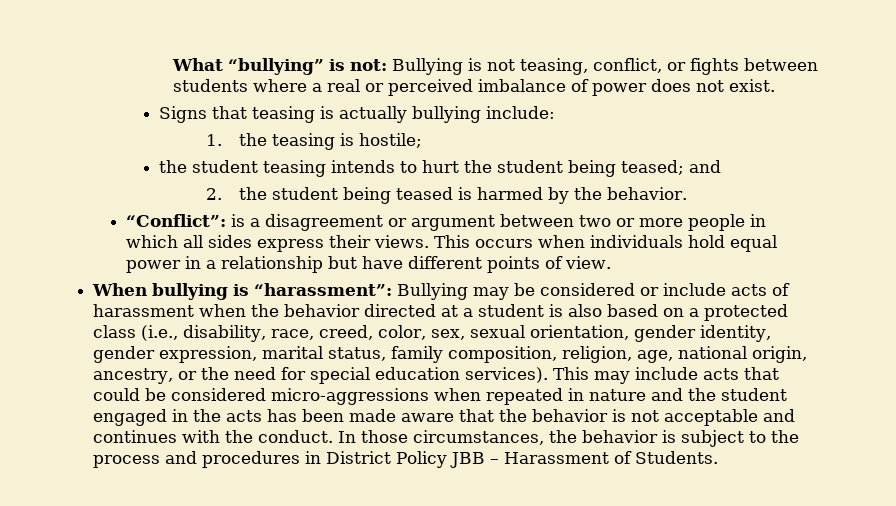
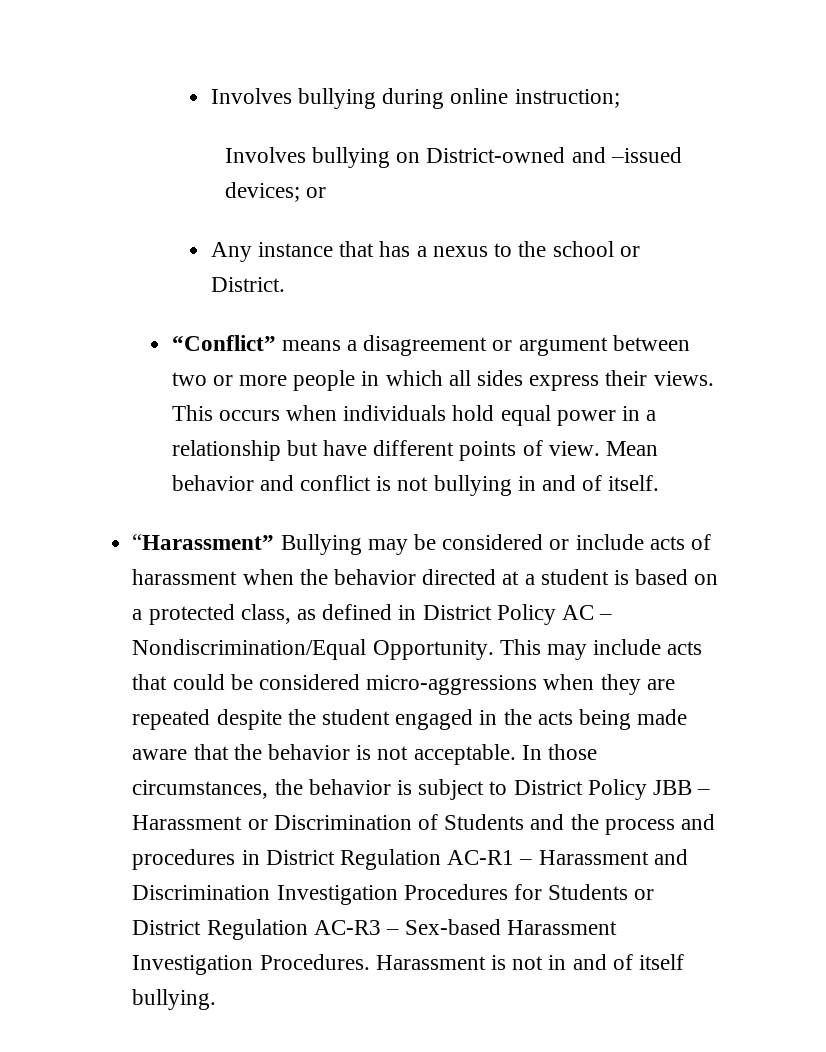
[172,58,819,75] [173,79,776,96] [158,106,555,123] [206,133,422,150] [158,160,721,177] [206,187,687,204] [125,214,245,227] What “bullying” is not: Bullying is not teasing, conflict, or fights between students where a real or perceived imbalance of power does not exist. // Signs that teasing is actually bullying include: // 1. the teasing is hostile; // the student teasing intends to hurt the student being teased; and // 2. the student being teased is harmed by the behavior. // “Conflict”: is -> [210,88,620,109] [224,147,682,168] [224,182,327,202] [210,241,640,262] [210,277,285,292] [171,335,341,351] Involves bullying during online instruction; // Involves bullying on District-owned and –issued devices; or // Any instance that has a nexus to the school or District. // “Conflict” means
[92,283,393,300] // When bullying is “harassment”: -> [606,441,659,456] [171,475,660,496] [132,534,275,550] Mean behavior and conflict is not bullying in and of itself. // “Harassment”
[568,304,603,317] also -> (629, 577) none
[93,325,772,342] [93,346,808,363] [93,367,549,384] class (i.e., disability, race, creed, color, sex, sexual orientation, gender identity, gender expression, marital status, family composition, religion, age, national origin, ancestry, or the need for special education services). -> [240,604,613,625] [132,639,494,660] class, as defined in District Policy AC – Nondiscrimination/Equal Opportunity.
[486,388,684,405] repeated in nature and -> [600,674,675,695] [132,709,282,730] they are repeated despite
[267,409,345,422] has been -> [578,709,631,730] being
[664,409,796,426] [93,430,334,443] acceptable and continues with the conduct. -> [413,744,516,765] acceptable.
(767, 437) none -> [513,779,711,800] [132,814,565,830] District Policy JBB – Harassment or Discrimination of Students and
[396,451,719,468] Policy JBB – Harassment of Students. -> [339,849,688,870] [132,884,655,905] [132,919,618,940] [132,954,684,975] [132,989,217,1010] Regulation AC-R1 – Harassment and Discrimination Investigation Procedures for Students or District Regulation AC-R3 – Sex-based Harassment Investigation Procedures. Harassment is not in and of itself bullying.

